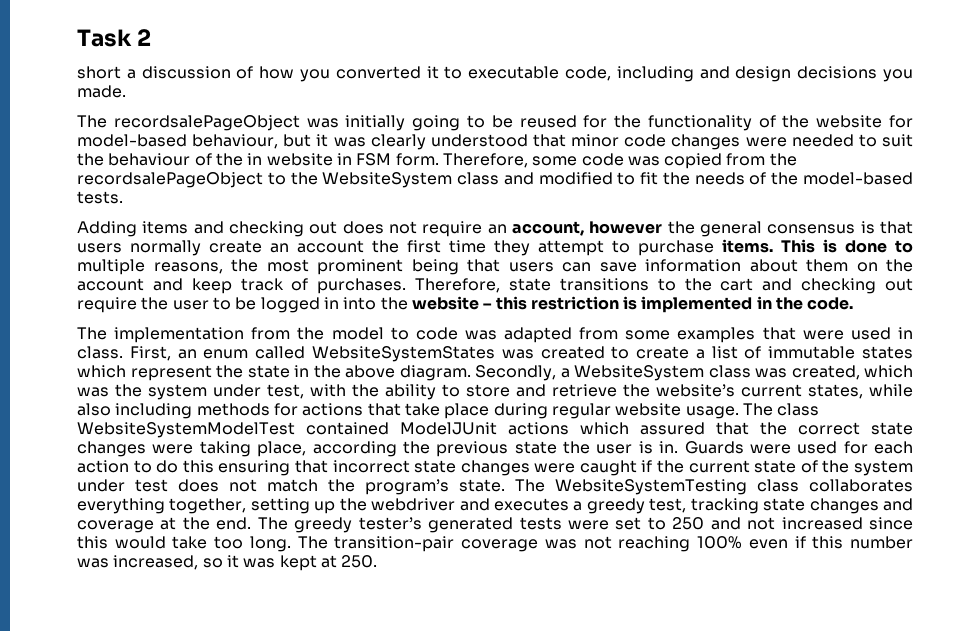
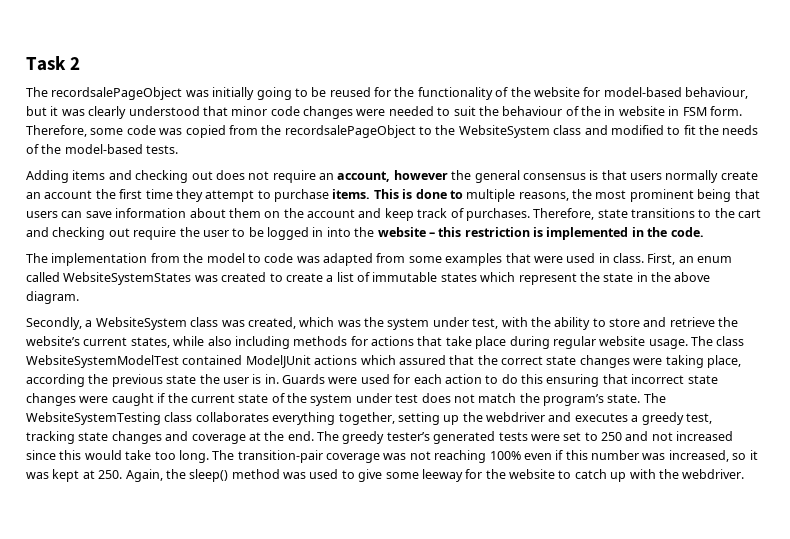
[77,66,913,82] [77,85,126,98] // short a discussion of how you converted it to executable code, including and design decisions you made. -> (81, 63) none
(471, 373) none -> (79, 297) //
(378, 561) none -> [125,469,745,482] Again, the sleep() method was used to give some leeway for the website to catch up with the webdriver.

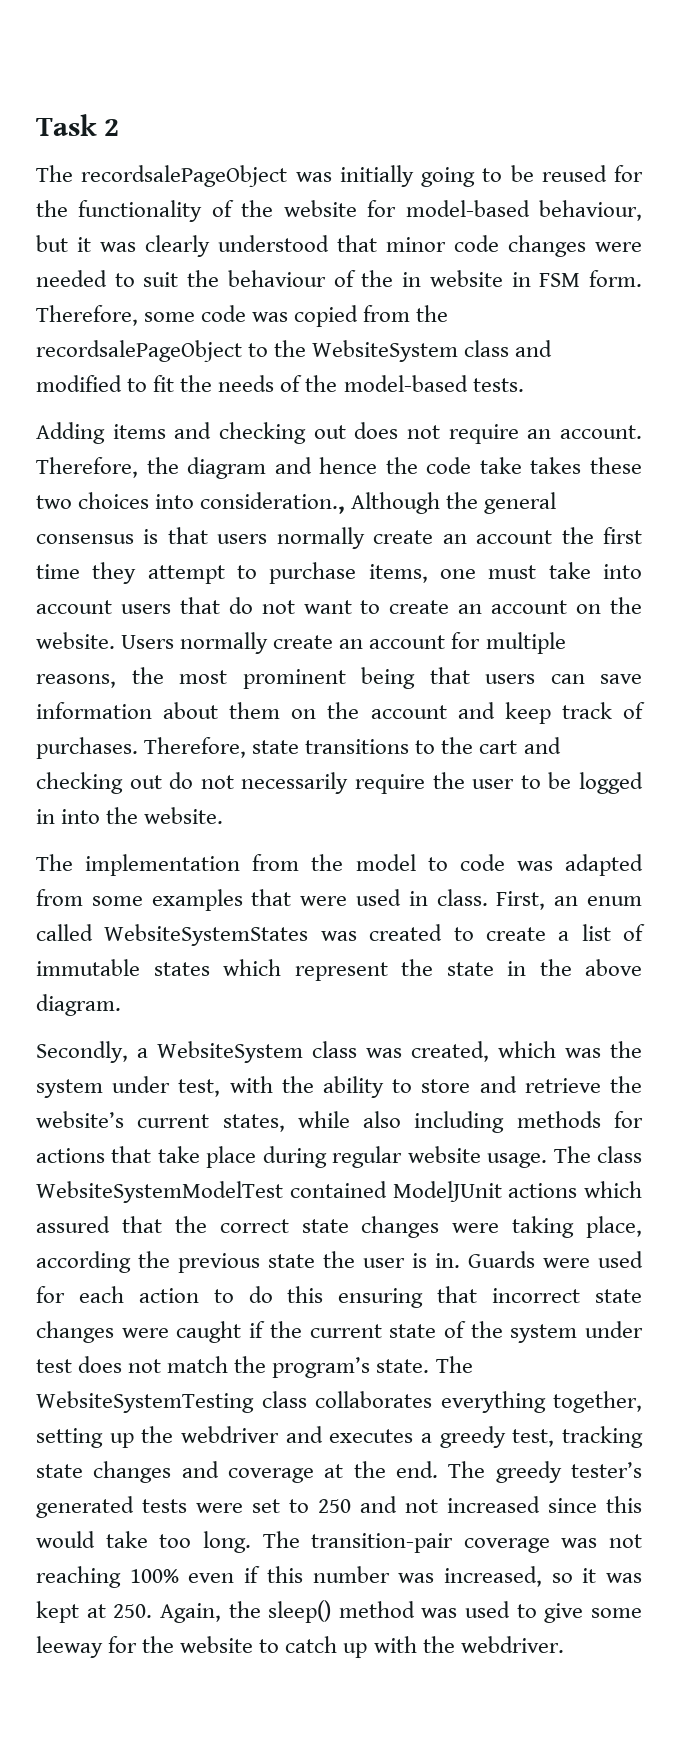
[337,170,448,182] account, however -> [560,425,643,439] [36,457,642,479] [36,492,441,514] account. Therefore, the diagram and hence the code take takes these two choices into consideration., Although
[332,189,463,199] items. This is done to -> [368,562,642,583] [36,597,642,614] [36,632,481,654] items, one must take into account users that do not want to create an account on the website. Users normally create an account for
(130, 232) none -> [169,772,349,794] do not necessarily
[377,227,704,240] website – this restriction is implemented in the code. -> [144,807,224,824] website.

